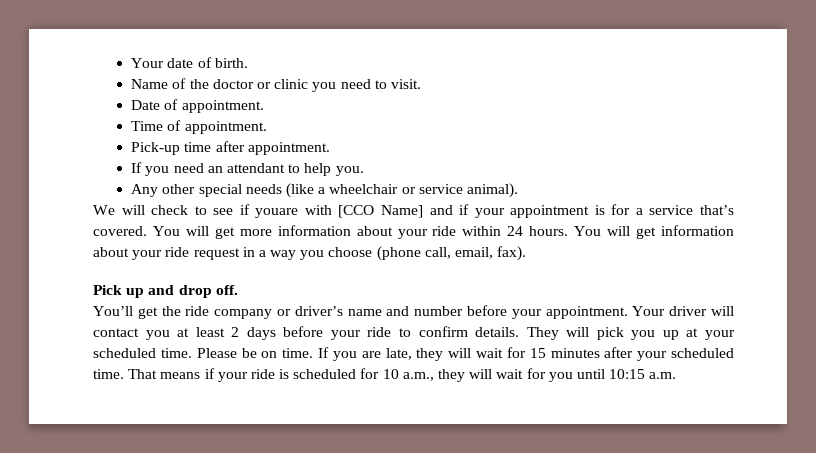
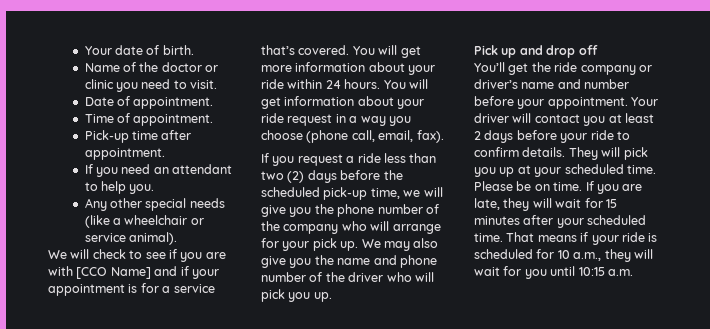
[255,208,299,218] youare -> [180,252,226,262] you are
(527, 253) none -> [261,153,437,166] [261,170,403,183] [261,187,443,200] [261,204,439,217] [261,221,441,234] [261,238,439,251] [261,255,437,268] [261,272,434,282] [261,289,332,302] // If you request a ride less than two (2) days before the scheduled pick-up time, we will give you the phone number of the company who will arrange for your pick up. We may also give you the name and phone number of the driver who will pick you up.
[215,285,238,295] off. -> [578,45,598,55] off

